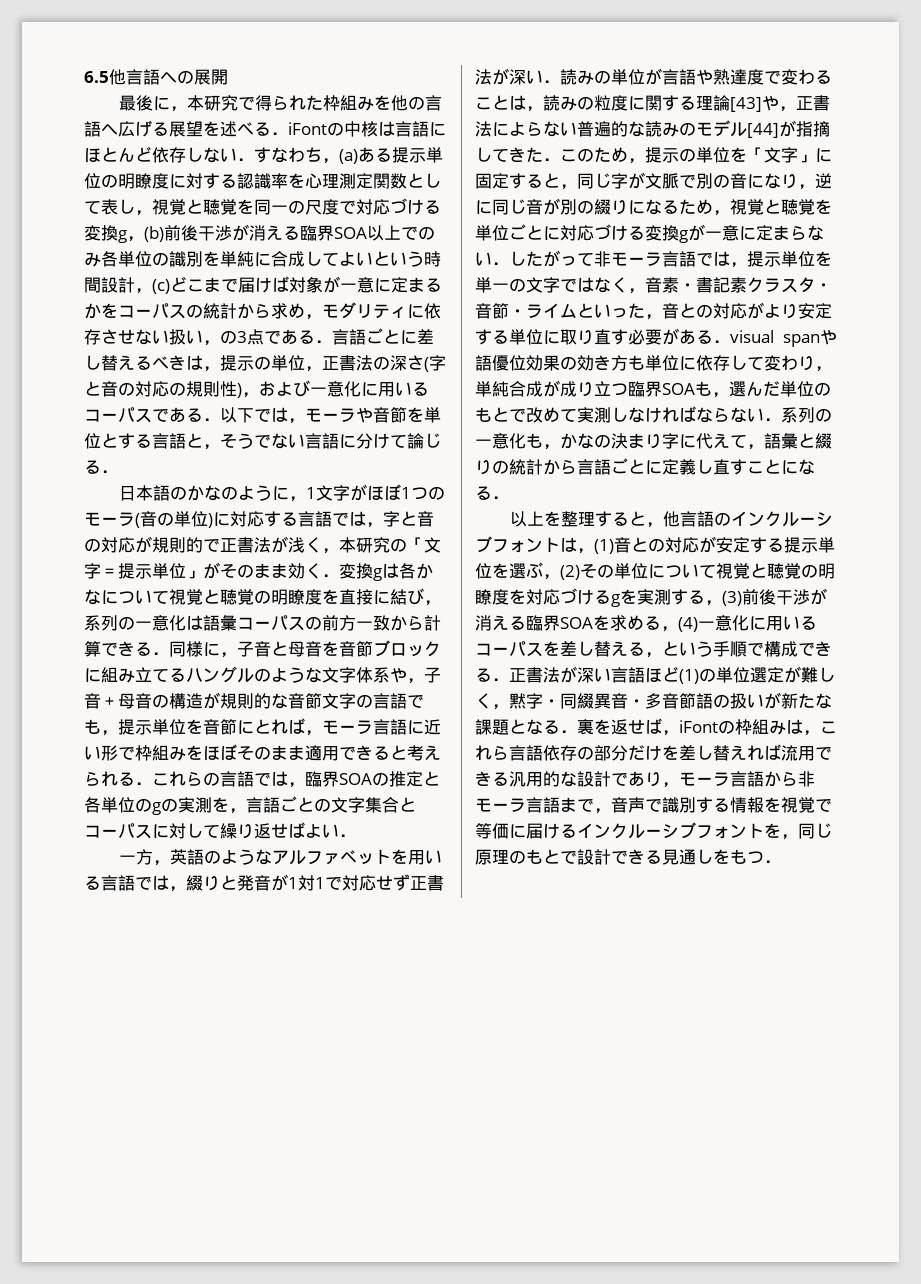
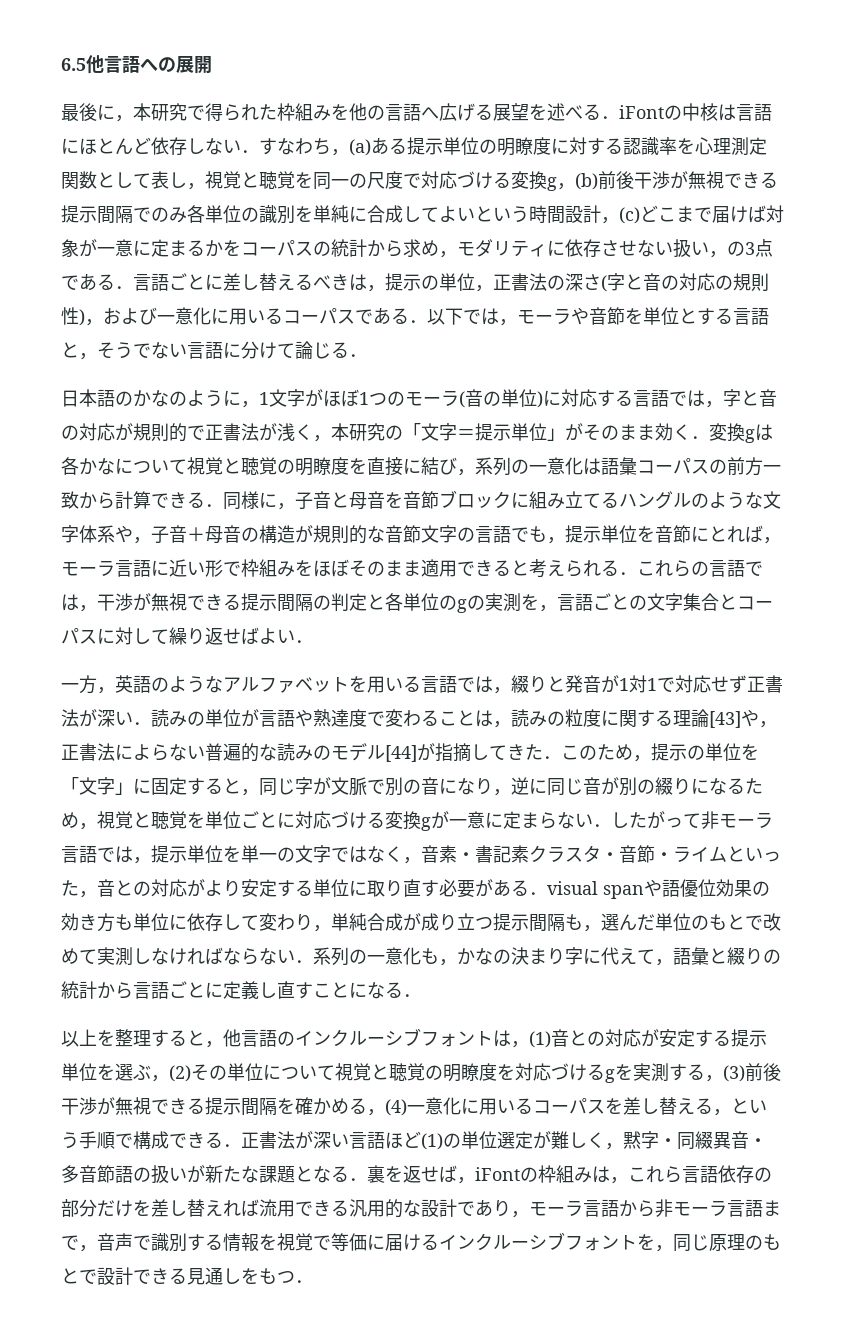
[249,225,401,241] 消える臨界SOA以上 -> [688,171,778,189] [61,205,133,224] 無視できる提示間隔
[305,771,406,787] 臨界SOAの推 -> [97,593,349,612] 干渉が無視できる提示間隔の判
[628,381,695,397] 臨界SOA -> [493,913,565,932] 提示間隔
[475,615,627,631] 消える臨界SOAを求 -> [115,1097,331,1116] 無視できる提示間隔を確か

